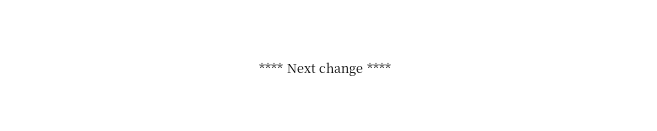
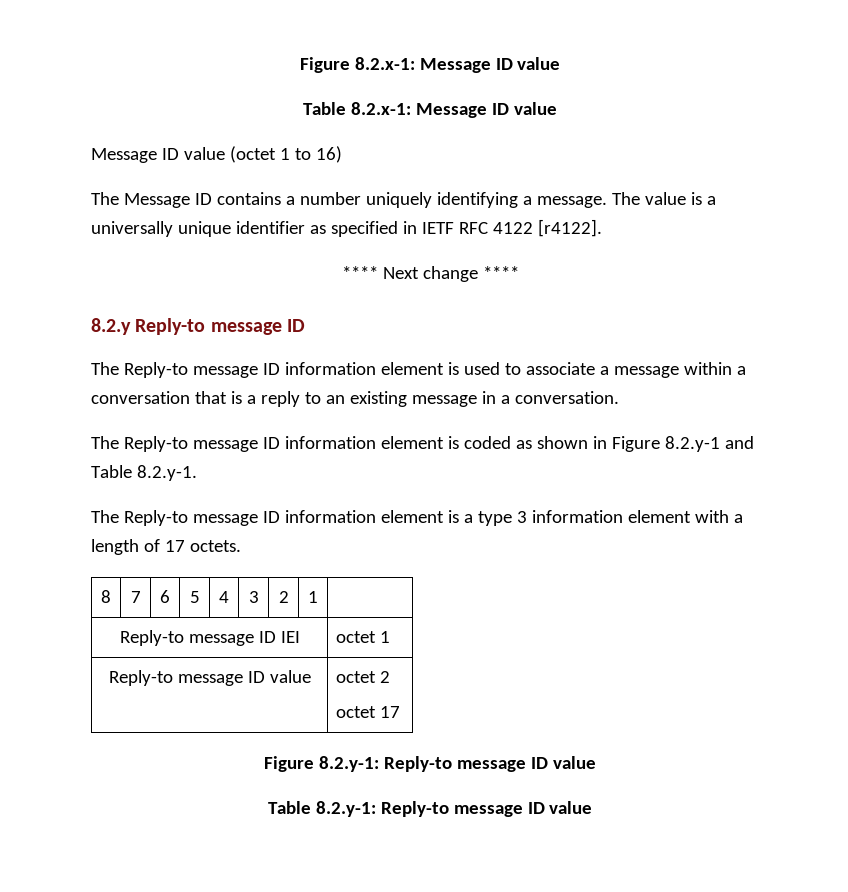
[259,62,391,76] **** Next change **** -> [299,57,561,73] [303,102,557,118] [91,146,342,163] [91,192,716,208] [91,219,602,237] [341,266,519,282] [91,318,306,335] [91,362,746,378] [91,391,619,407] [91,436,754,452] [91,465,197,481] [91,510,743,526] [91,539,241,555] [101,590,111,603] [130,591,141,603] [160,590,170,603] [189,591,200,603] [219,591,229,603] [248,591,259,603] [278,591,289,603] [308,591,318,603] [119,630,300,646] [336,631,391,643] [108,670,311,686] [336,671,391,683] [336,706,401,718] [264,756,596,772] [267,801,593,817] Figure 8.2.x-1: Message ID value // Table 8.2.x-1: Message ID value // Message ID value (octet 1 to 16) // The Message ID contains a number uniquely identifying a message. The value is a universally unique identifier as specified in IETF RFC 4122 [r4122]. // **** Next change **** // 8.2.y Reply-to message ID // The Reply-to message ID information element is used to associate a message within a conversation that is a reply to an existing message in a conversation. // The Reply-to message ID information element is coded as shown in Figure 8.2.y-1 and Table 8.2.y-1. // The Reply-to message ID information element is a type 3 information element with a length of 17 octets. // 8 | 7 | 6 | 5 | 4 | 3 | 2 | 1 | // Reply-to message ID IEI | octet 1 // Reply-to message ID value | octet 2 // octet 17 // Figure 8.2.y-1: Reply-to message ID value // Table 8.2.y-1: Reply-to message ID value

